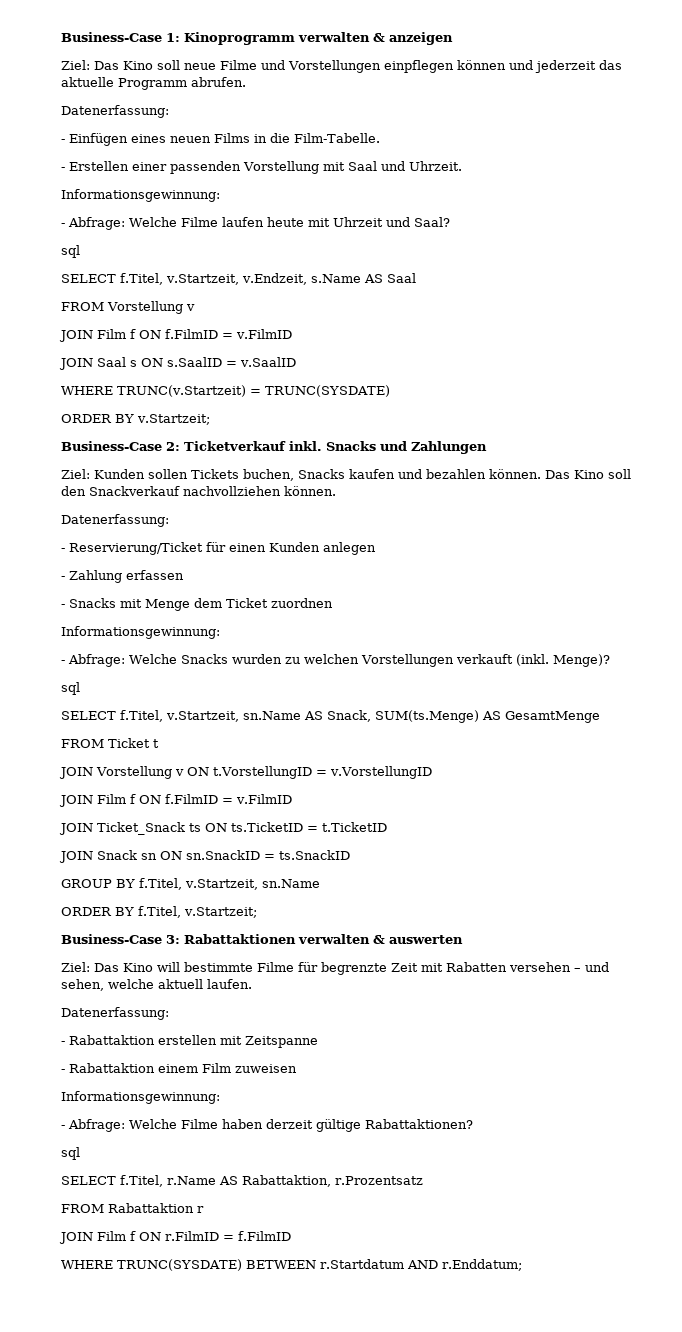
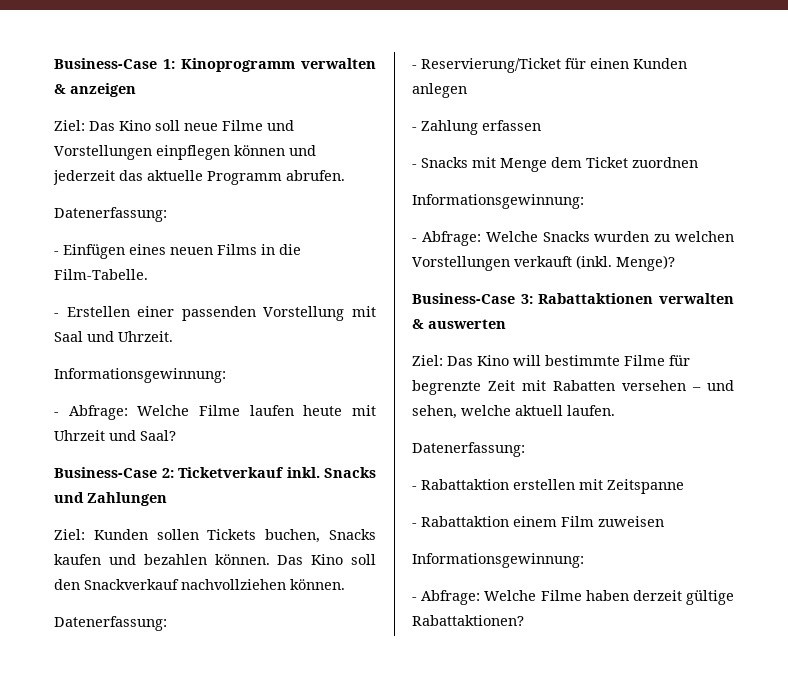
[61,245,80,258] [61,273,416,285] [61,301,195,314] [59,329,292,342] [59,357,296,370] [61,385,390,397] [61,414,210,425] // sql // SELECT f.Titel, v.Startzeit, v.Endzeit, s.Name AS Saal // FROM Vorstellung v // JOIN Film f ON f.FilmID = v.FilmID // JOIN Saal s ON s.SaalID = v.SaalID // WHERE TRUNC(v.Startzeit) = TRUNC(SYSDATE) // ORDER BY v.Startzeit; -> (176, 435) none
[61,682,80,695] [61,710,600,723] [61,738,159,748] [59,766,432,779] [59,794,292,807] [59,822,387,835] [59,850,350,863] [61,878,320,890] [61,906,257,918] // sql // SELECT f.Titel, v.Startzeit, sn.Name AS Snack, SUM(ts.Menge) AS GesamtMenge // FROM Ticket t // JOIN Vorstellung v ON t.VorstellungID = v.VorstellungID // JOIN Film f ON f.FilmID = v.FilmID // JOIN Ticket_Snack ts ON ts.TicketID = t.TicketID // JOIN Snack sn ON sn.SnackID = ts.SnackID // GROUP BY f.Titel, v.Startzeit, sn.Name // ORDER BY f.Titel, v.Startzeit; -> (675, 263) none
[61,1147,80,1160] [61,1175,423,1187] [61,1203,204,1213] [59,1231,291,1244] [61,1259,522,1271] // sql // SELECT f.Titel, r.Name AS Rabattaktion, r.Prozentsatz // FROM Rabattaktion r // JOIN Film f ON r.FilmID = f.FilmID // WHERE TRUNC(SYSDATE) BETWEEN r.Startdatum AND r.Enddatum; -> (524, 620) none

